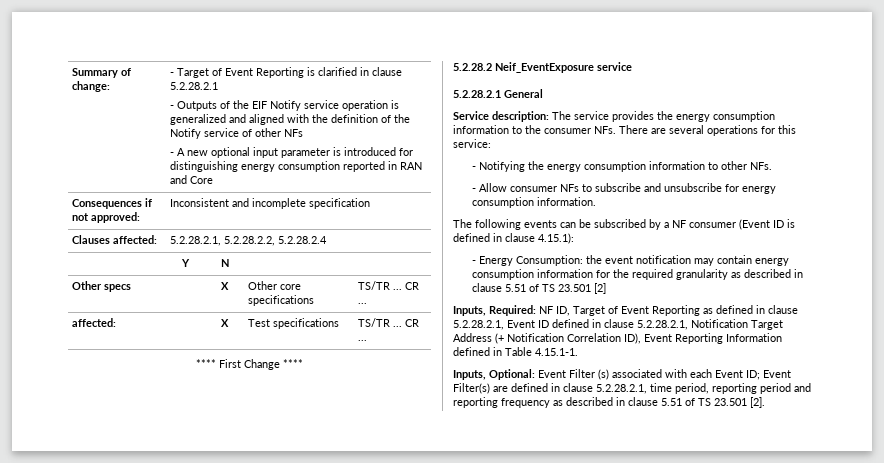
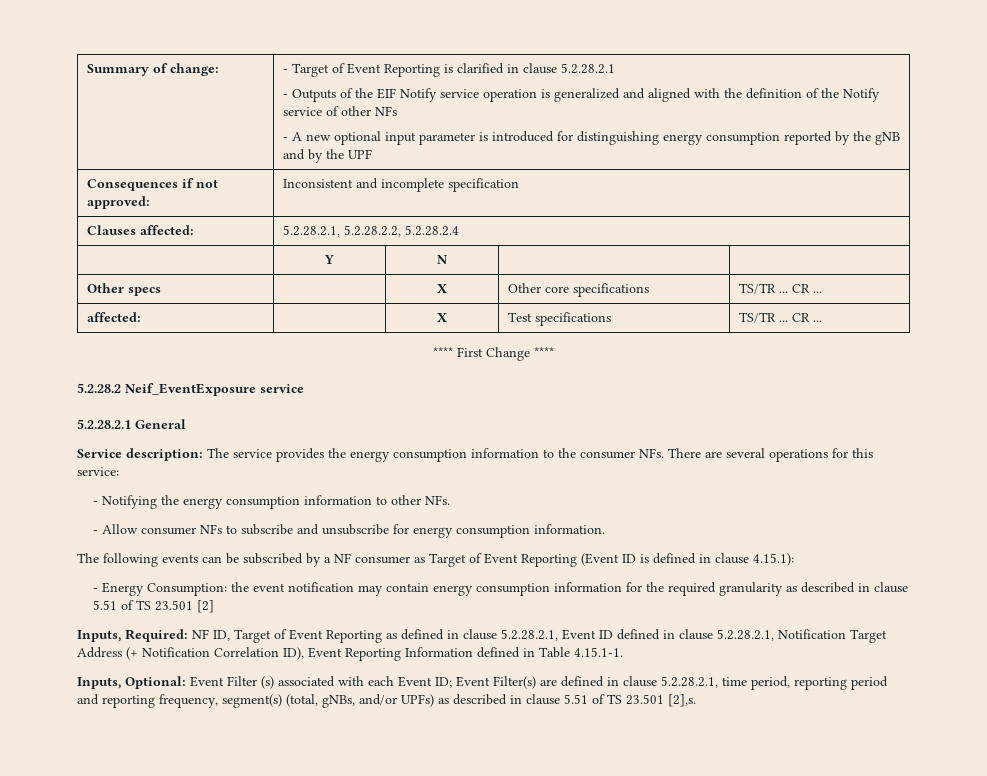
[388,161,423,170] [170,175,214,184] in RAN and Core -> [834,131,900,145] [282,149,372,163] by the gNB and by the UPF
(736, 225) none -> [414,553,577,567] as Target of Event Reporting
[501,397,765,408] frequency as described in clause 5.51 of TS 23.501 [2]. -> [159,694,696,708] frequency, segment(s) (total, gNBs, and/or UPFs) as described in clause 5.51 of TS 23.501 [2],s.

